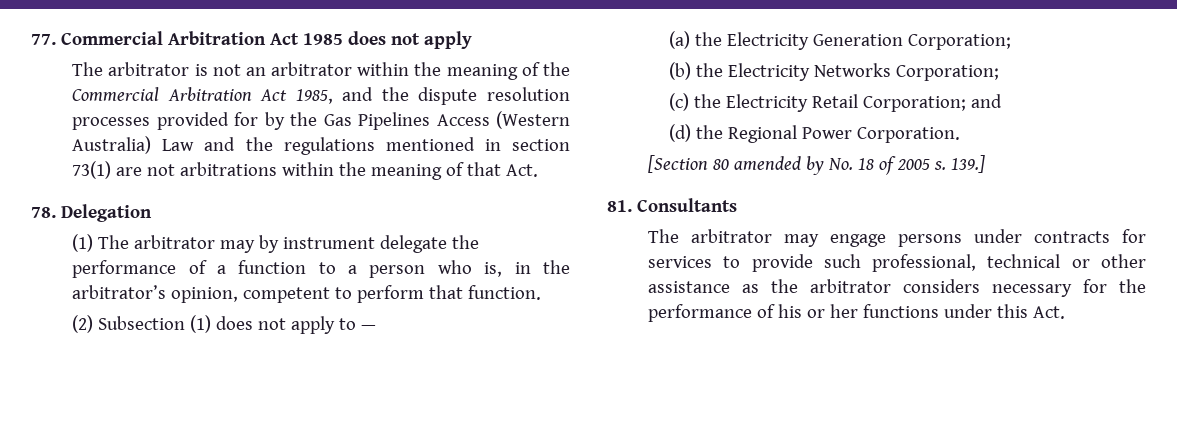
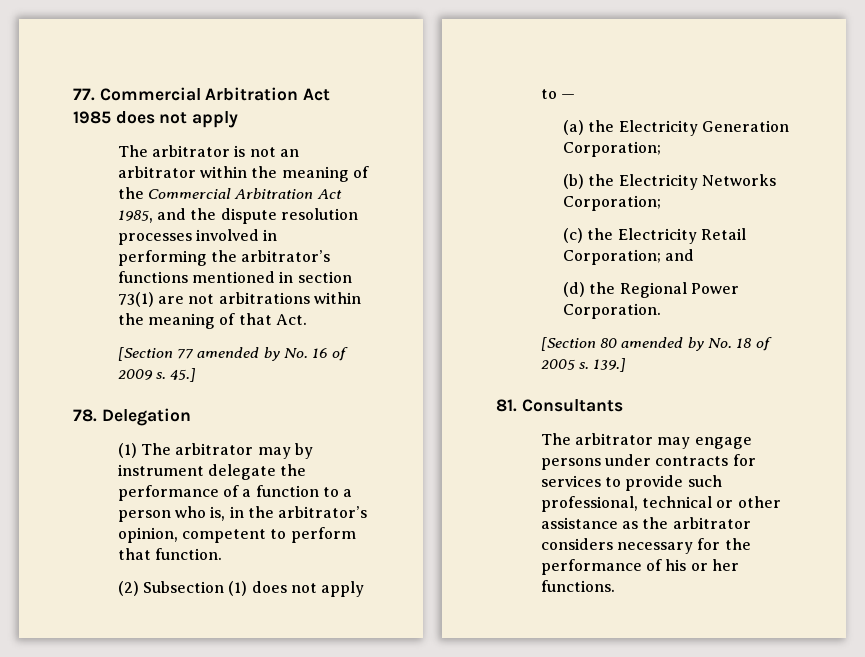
[156,111,570,130] [72,136,375,155] provided for by the Gas Pipelines Access (Western Australia) Law and the regulations -> [195,229,278,241] [117,250,331,266] [117,271,188,283] involved in performing the arbitrator’s functions
(539, 170) none -> [117,347,348,361] [117,368,197,382] // [Section 77 amended by No. 16 of 2009 s. 45.]
[863,304,1066,319] functions under this Act. -> [540,580,615,592] functions.

